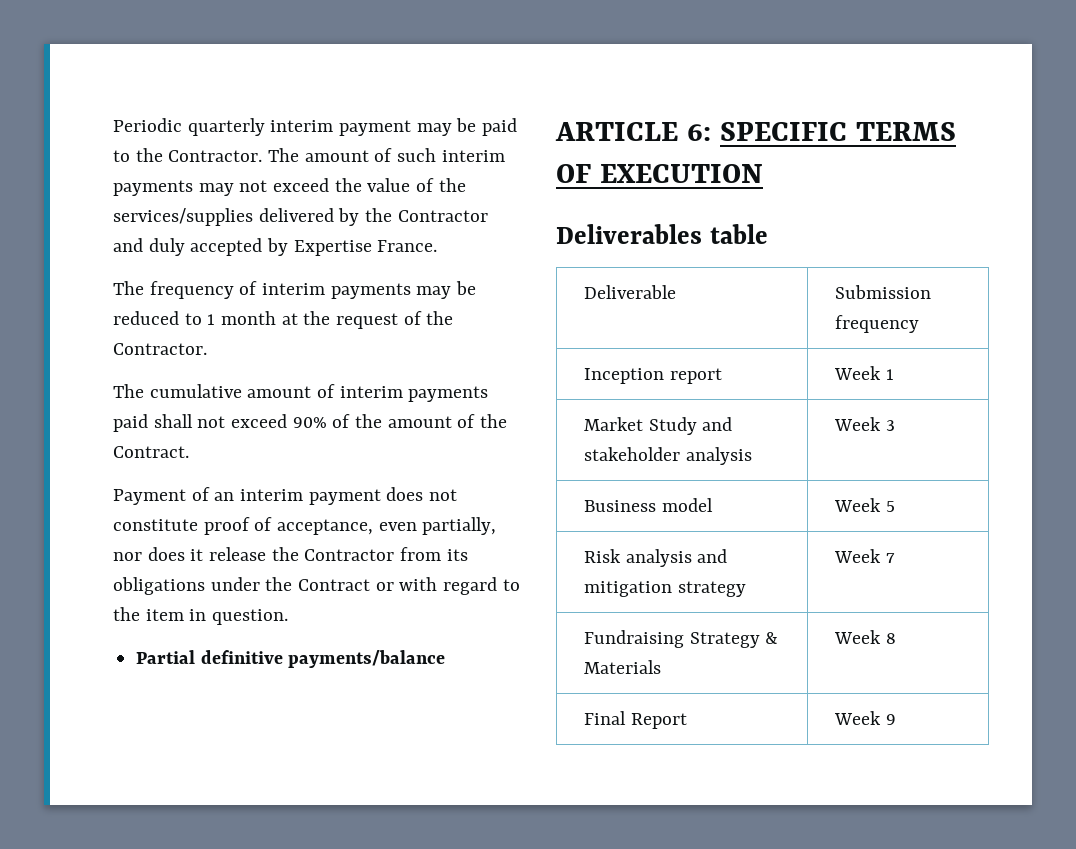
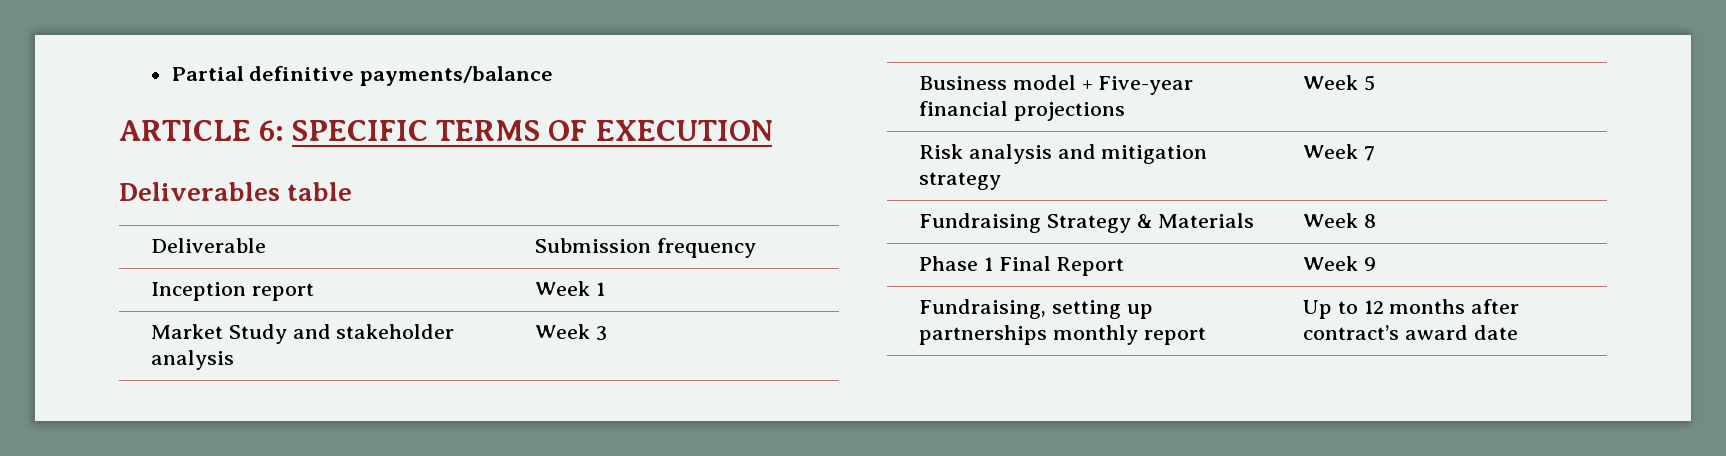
[112,118,517,136] [112,148,505,162] [112,178,466,196] [112,208,488,226] [112,238,438,256] [112,281,476,299] [112,311,454,329] [112,343,207,355] [112,384,489,402] [112,414,507,432] [112,446,189,458] [112,487,457,505] [112,517,497,535] [112,547,468,561] [112,577,520,595] [112,607,288,625] Periodic quarterly interim payment may be paid to the Contractor. The amount of such interim payments may not exceed the value of the services/supplies delivered by the Contractor and duly accepted by Expertise France. // The frequency of interim payments may be reduced to 1 month at the request of the Contractor. // The cumulative amount of interim payments paid shall not exceed 90% of the amount of the Contract. // Payment of an interim payment does not constitute proof of acceptance, even partially, nor does it release the Contractor from its obligations under the Contract or with regard to the item in question. // -> (171, 73) none
(713, 505) none -> [1081,76,1194,95] [918,101,1125,121] + Five-year financial projections
(896, 638) none -> [918,256,993,271] Phase 1
(896, 719) none -> [918,299,1153,319] [918,325,1206,345] [1302,299,1520,319] [1302,325,1518,340] // Fundraising, setting up partnerships monthly report | Up to 12 months after contract’s award date

